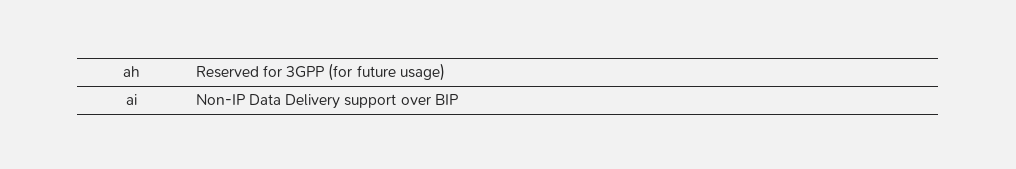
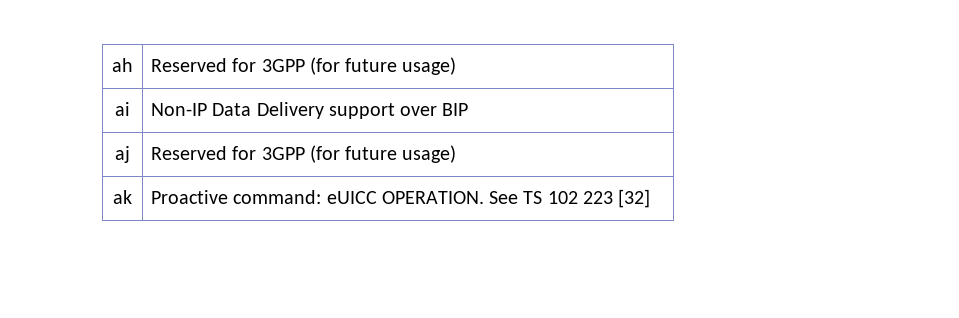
(458, 99) none -> [115,146,130,163] [151,145,457,163] [113,190,132,204] [151,189,651,208] // aj | Reserved for 3GPP (for future usage) // ak | Proactive command: eUICC OPERATION. See TS 102 223 [32]

